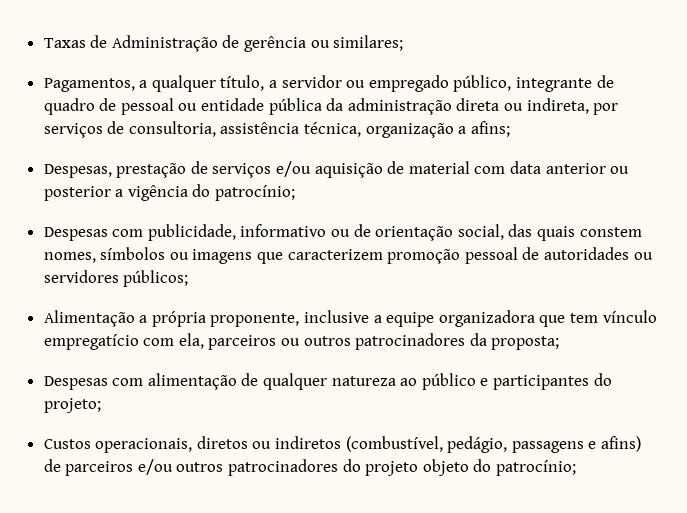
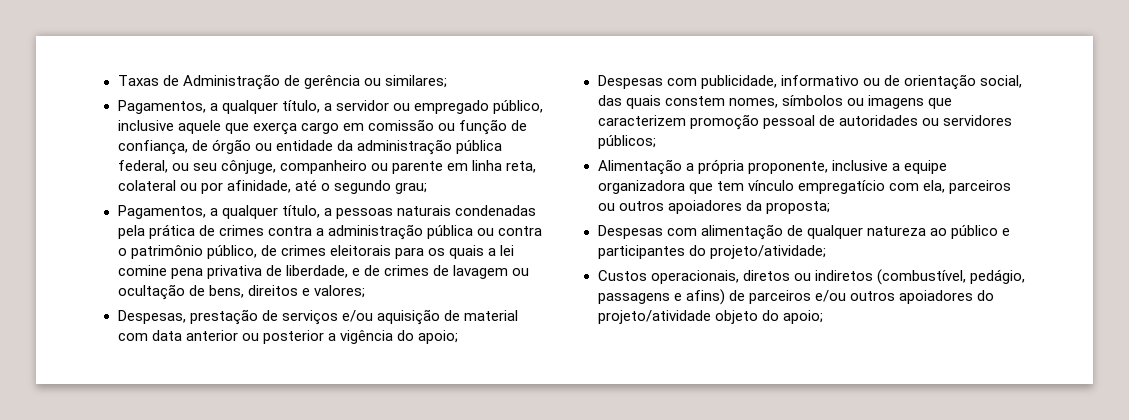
[516,75,614,92] [43,98,174,115] integrante de quadro de pessoal -> [117,119,527,135] [117,139,251,155] inclusive aquele que exerça cargo em comissão ou função de confiança, de órgão
[268,98,322,115] pública -> (333, 145) none
[456,98,619,115] [43,121,510,138] direta ou indireta, por serviços de consultoria, assistência técnica, organização a afins; -> [455,140,502,154] [117,160,536,174] [117,179,427,194] [117,205,536,219] [117,224,542,240] [117,245,514,259] [117,265,529,279] [117,284,365,300] pública federal, ou seu cônjuge, companheiro ou parente em linha reta, colateral ou por afinidade, até o segundo grau; // Pagamentos, a qualquer título, a pessoas naturais condenadas pela prática de crimes contra a administração pública ou contra o patrimônio público, de crimes eleitorais para os quais a lei comine pena privativa de liberdade, e de crimes de lavagem ou ocultação de bens, direitos e valores;
[215,185,296,201] patrocínio; -> [417,330,458,344] apoio;
[355,333,466,350] patrocinadores -> [667,200,742,214] apoiadores
[43,398,101,413] projeto; -> [709,245,826,259] projeto/atividade;
[228,459,419,476] patrocinadores do projeto -> [898,290,994,304] [597,310,711,324] apoiadores do projeto/atividade
[496,460,577,476] patrocínio; -> [782,310,823,324] apoio;

